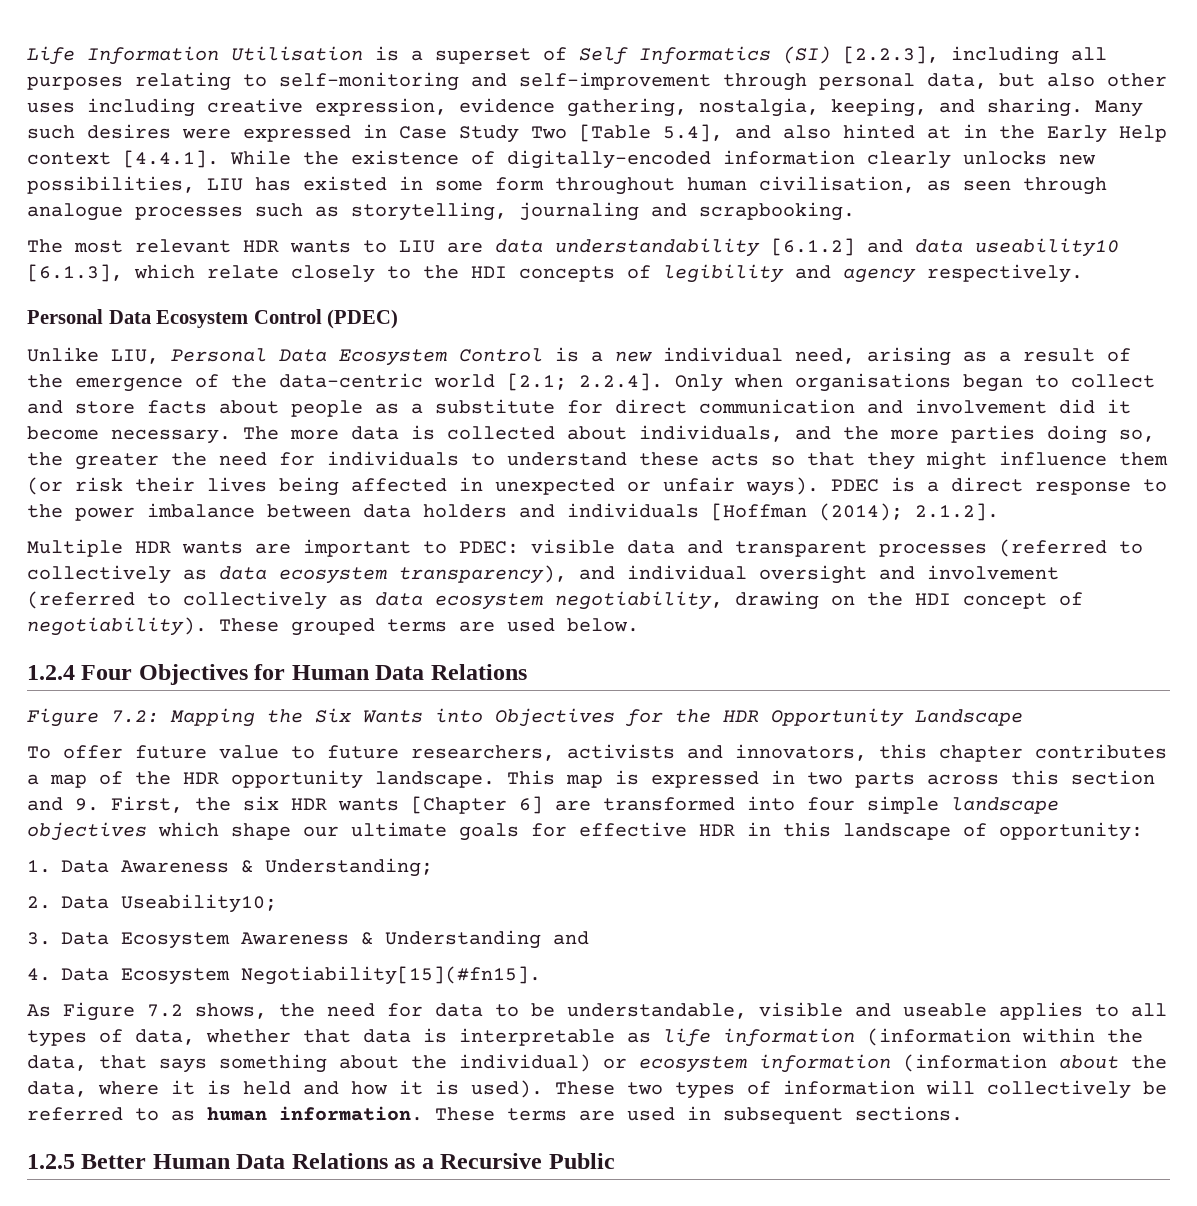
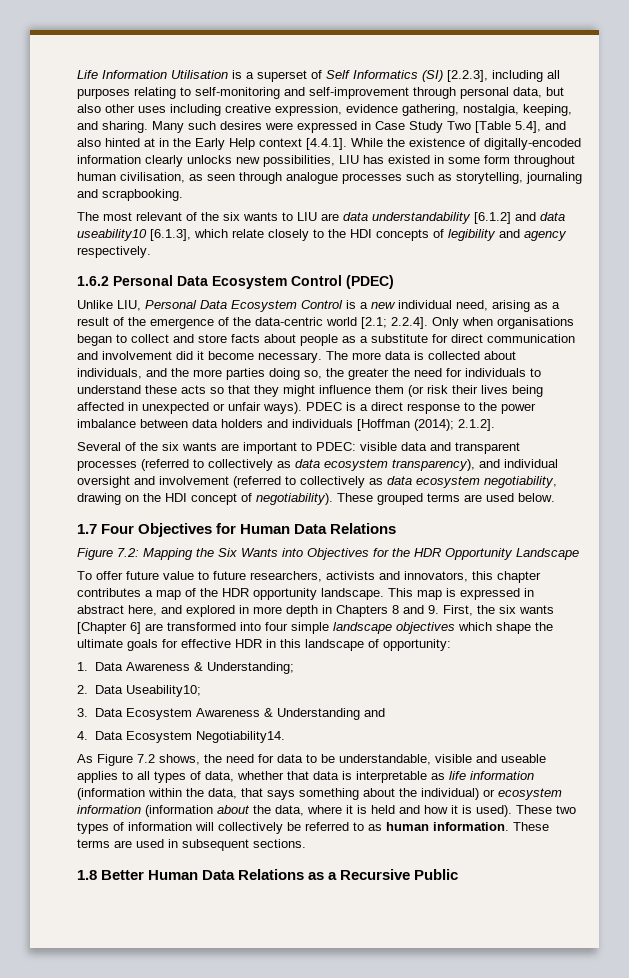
[243,240,279,252] HDR -> [186,212,240,221] of the six
(1083, 273) none -> [77,276,109,286] 1.6.2
[27,539,171,557] Multiple HDR -> [77,442,179,451] Several of the six
[27,665,75,680] 1.2.4 -> [77,524,97,534] 1.7
[807,770,1155,788] two parts across this section -> [77,605,399,617] abstract here, and explored in more depth in Chapters 8
[291,798,327,810] HDR -> (516, 609) none
[303,826,339,837] our -> [535,622,553,631] the
[241,966,541,985] Negotiability[15](#fn15]. -> [195,731,285,743] Negotiability14.
[27,1154,75,1169] 1.2.5 -> [77,870,97,880] 1.8

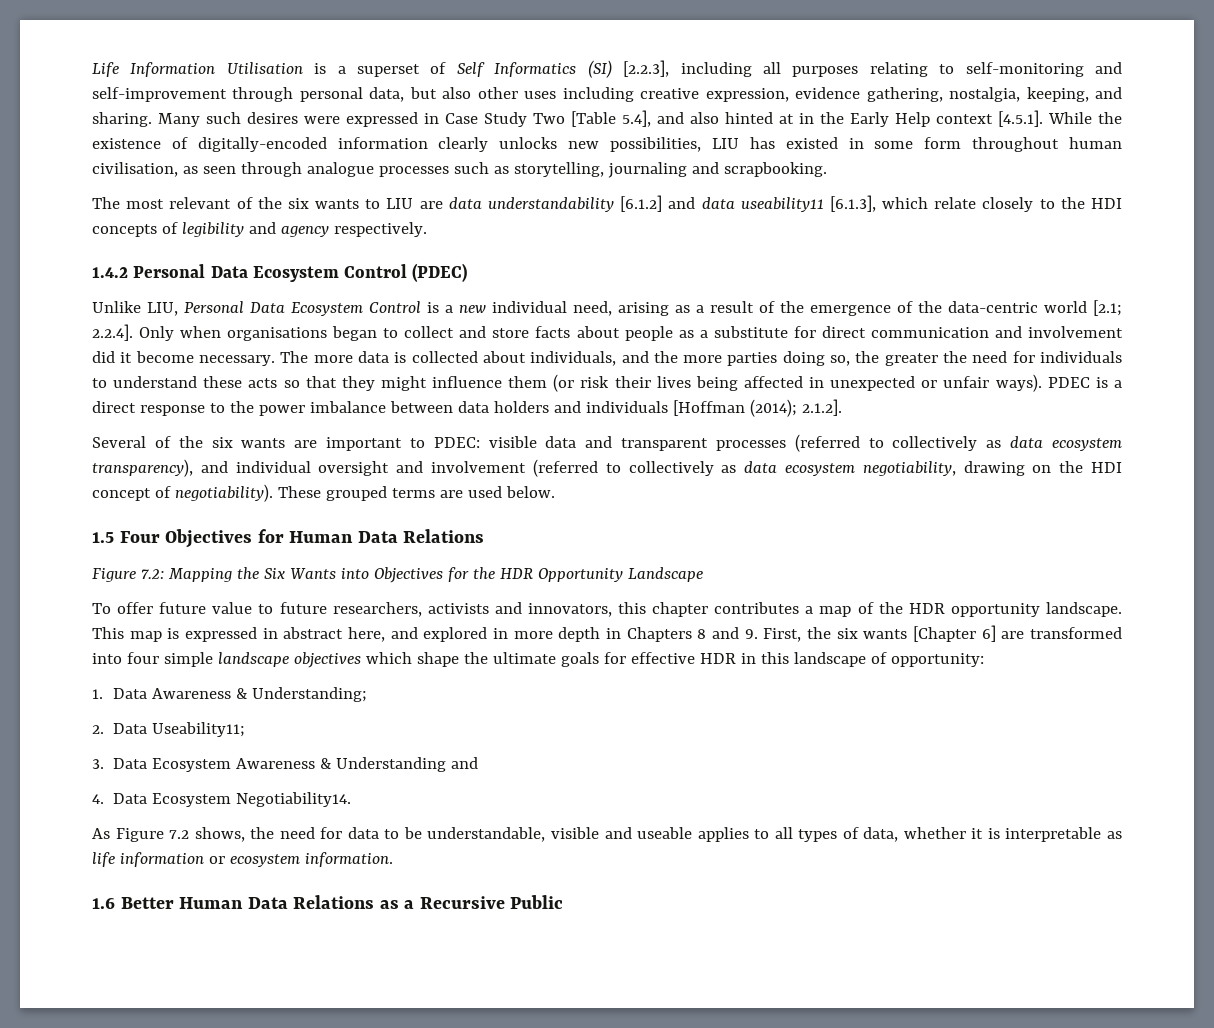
[306,138,347,150] [4.4.1]. -> [998,110,1043,127] [4.5.1].
[77,229,147,241] useability10 -> [740,197,824,212] useability11
[77,276,109,286] 1.6.2 -> [92,267,128,278] 1.4.2
[77,524,97,534] 1.7 -> [92,532,114,543] 1.5
[125,685,201,697] Useability10; -> [152,722,246,737] Useability11;
[287,771,339,780] that data -> [971,828,984,839] it
[77,788,562,800] [77,805,576,817] [77,822,549,834] [77,839,306,851] [77,870,97,880] (information within the data, that says something about the individual) or ecosystem information (information about the data, where it is held and how it is used). These two types of information will collectively be referred to as human information. These terms are used in subsequent sections. // 1.8 -> [208,852,393,867] [92,898,115,909] or ecosystem information. // 1.6

